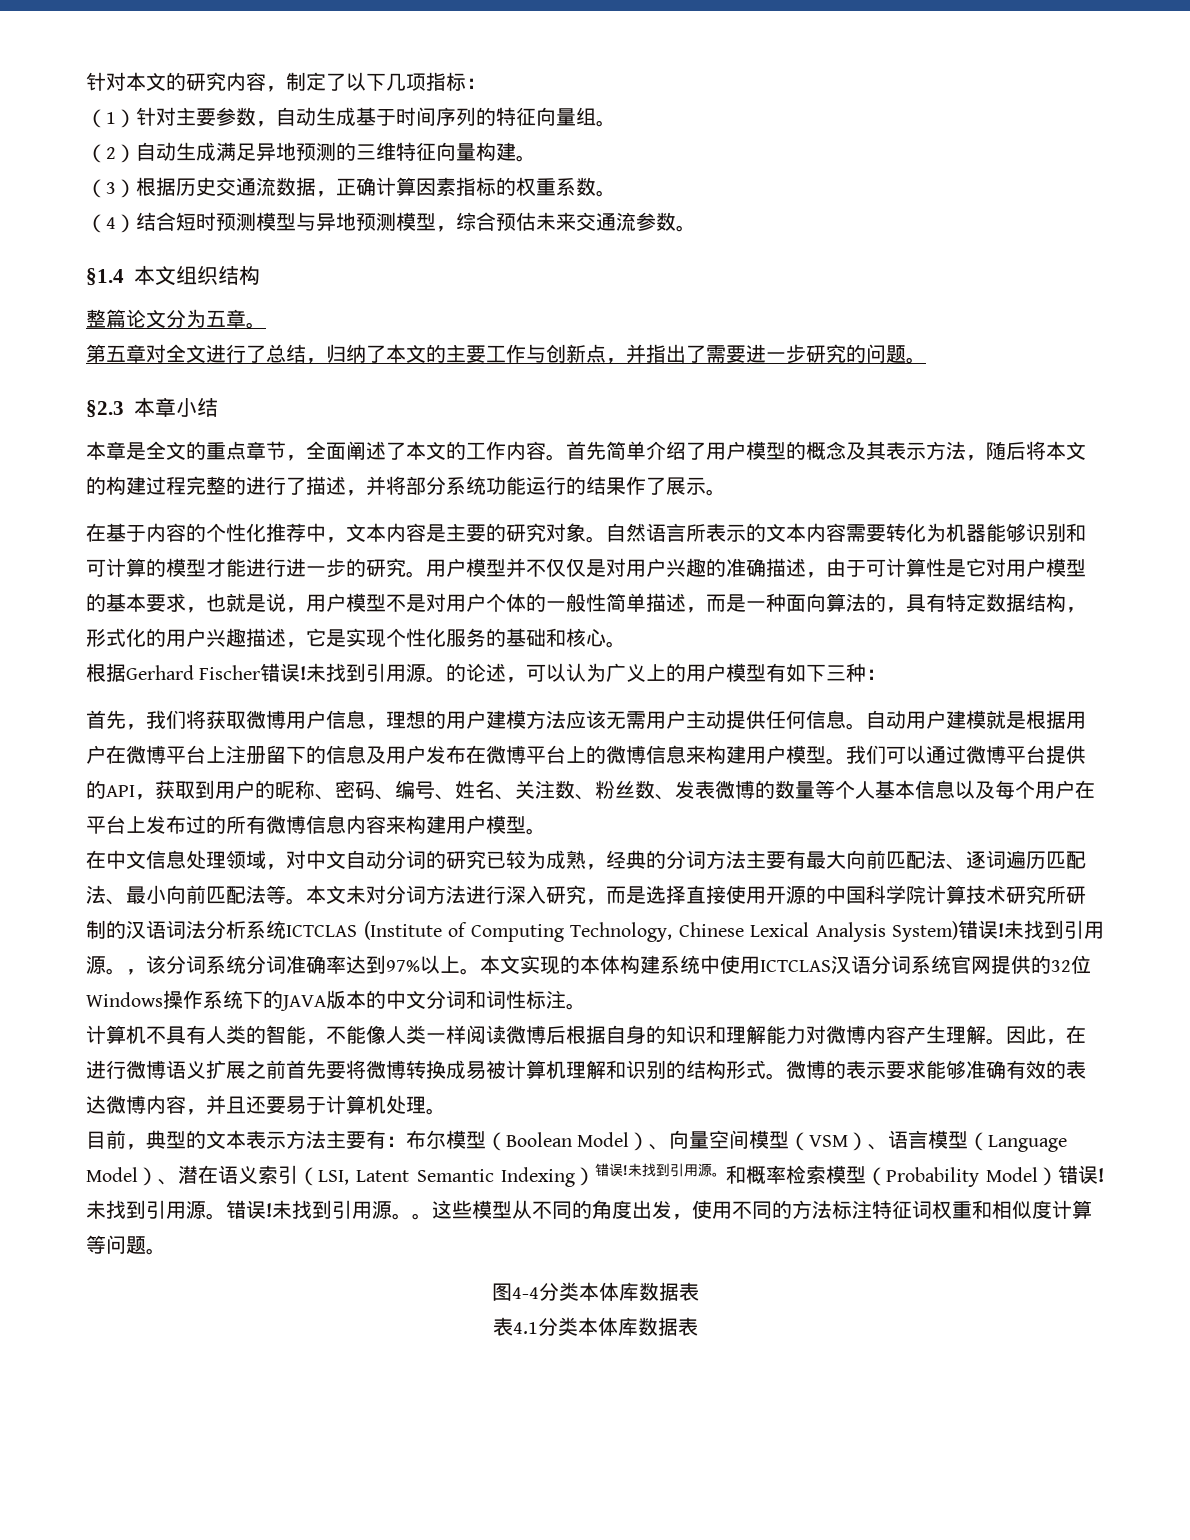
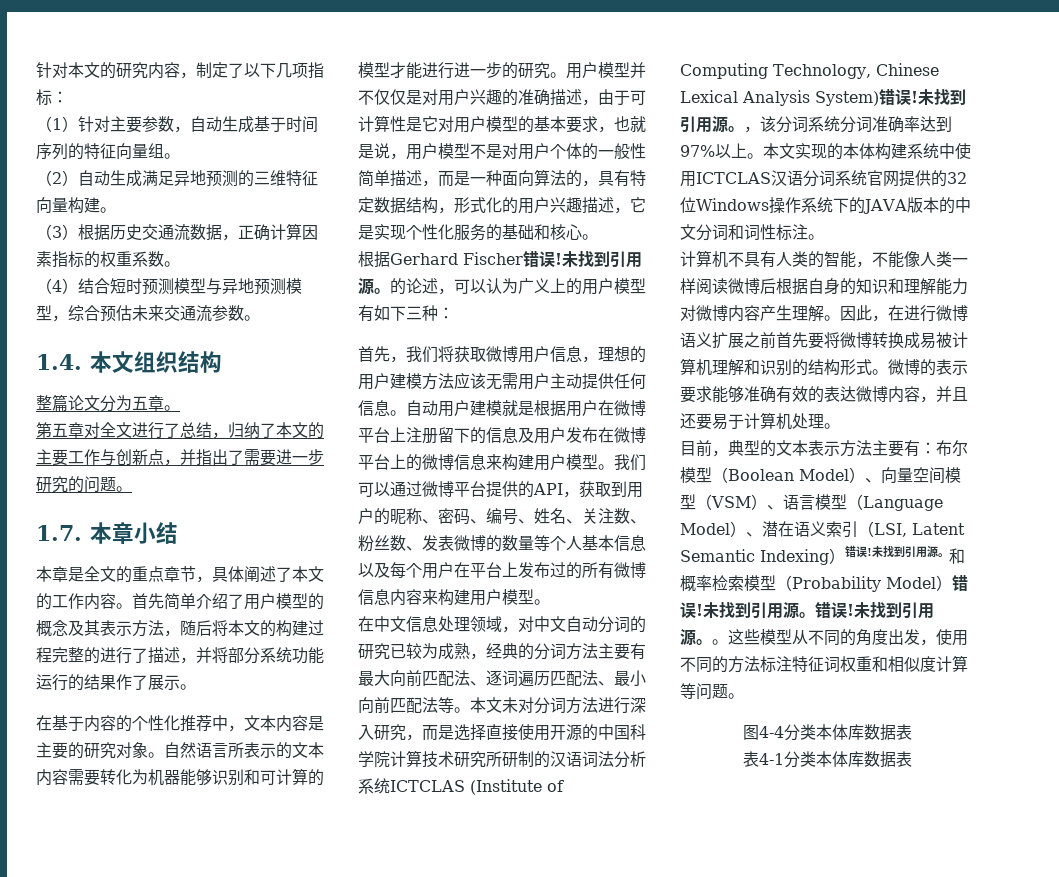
[86,268,124,286] §1.4 -> [36,354,82,370] 1.4.
[86,400,124,418] §2.3 -> [36,525,82,541] 1.7.
[306,441,346,460] 全面 -> [212,566,244,582] 具体
[512,1322,538,1334] 4.1 -> [759,753,784,765] 4-1

